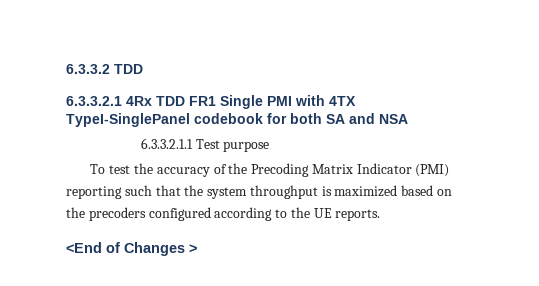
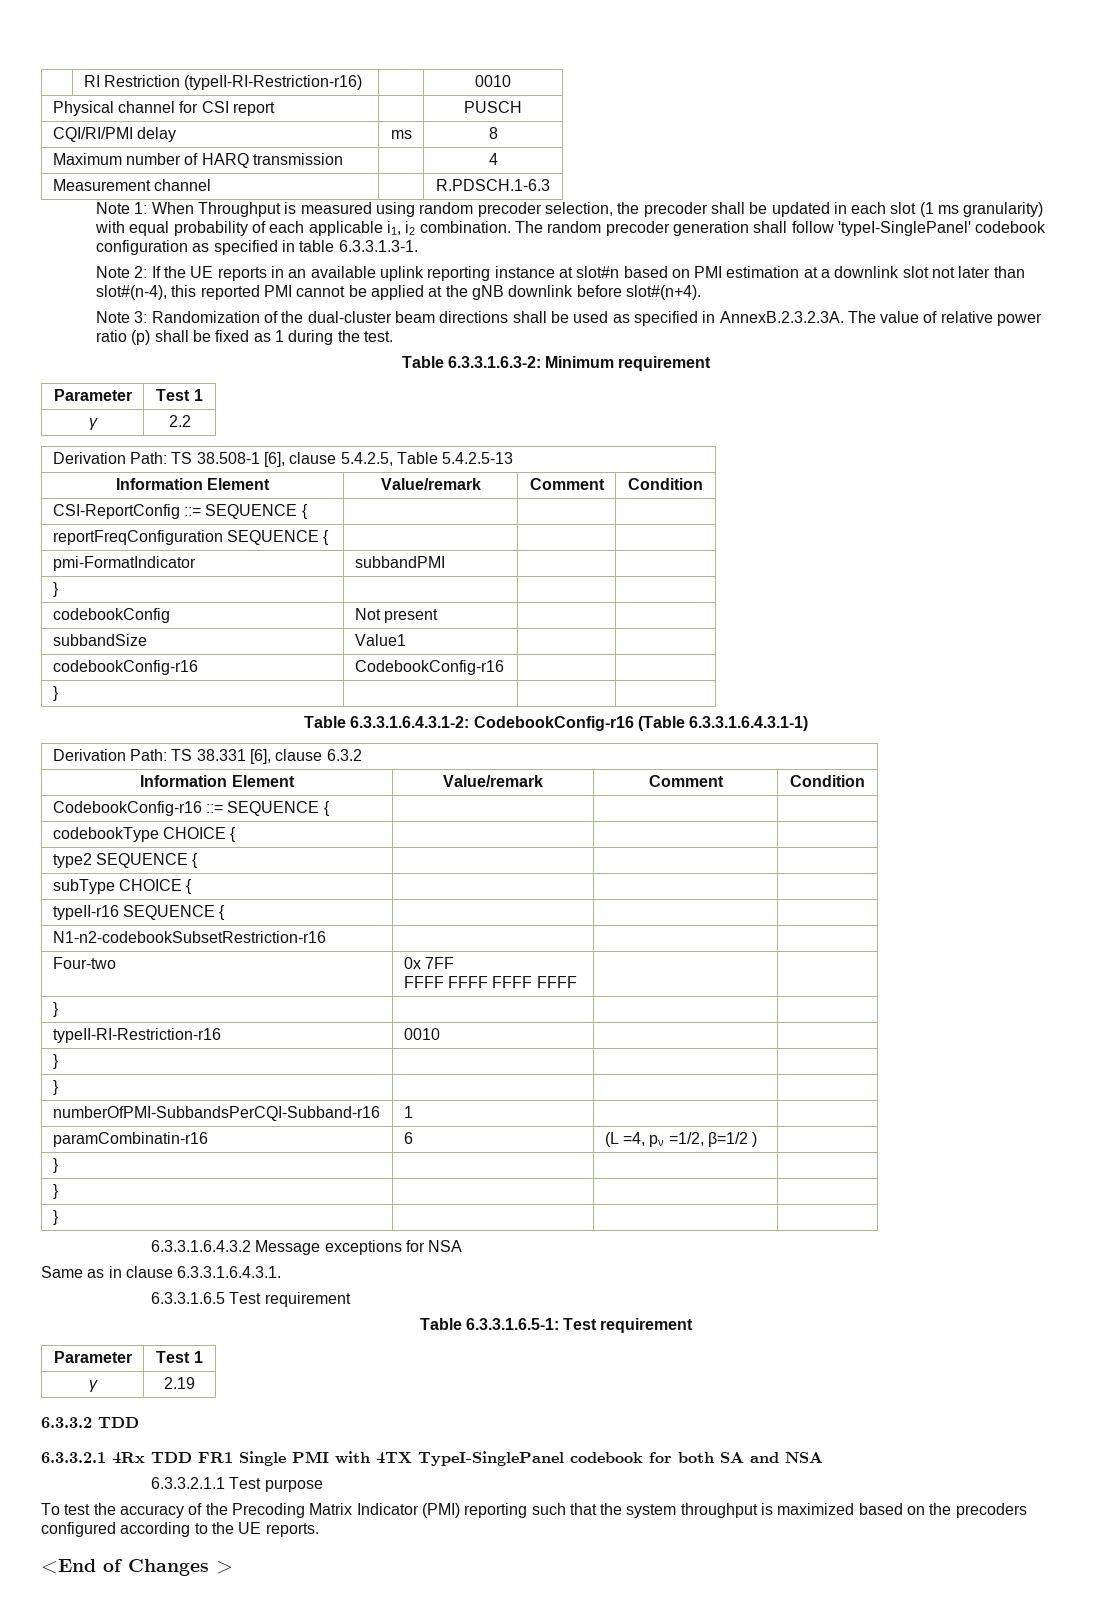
(66, 69) none -> [83,75,363,90] [475,75,511,87] [52,101,276,116] [464,101,522,113] [52,127,177,142] [390,130,412,139] [488,127,498,139] [52,153,344,168] [488,153,498,165] [52,179,212,191] [436,179,550,191] [96,202,1044,217] [95,221,1047,236] [96,240,418,255] [96,266,1025,281] [96,285,701,300] [96,311,1043,326] [96,330,393,345] [401,356,712,371] [53,389,132,401] [156,389,203,401] [88,418,98,430] [168,415,191,427] [52,452,514,467] [115,478,271,490] [380,478,481,490] [529,478,605,490] [628,478,703,490] [52,504,308,519] [52,530,330,545] [52,556,196,571] [354,556,445,568] [52,582,59,597] [52,608,170,623] [354,608,439,623] [52,634,147,646] [354,634,406,646] [52,660,198,675] [354,660,504,675] [52,686,59,701] [303,716,809,731] [52,749,362,764] [140,775,295,787] [443,775,543,787] [648,775,724,787] [790,775,865,787] [52,801,330,816] [52,827,237,842] [52,853,199,868] [52,879,193,894] [52,905,226,920] [52,931,326,943] [52,957,116,969] [403,957,455,969] [403,976,577,988] [52,1002,59,1017] [52,1028,221,1043] [403,1028,440,1040] [52,1054,59,1069] [52,1080,59,1095] [52,1106,380,1121] [403,1106,413,1118] [52,1132,208,1147] [403,1132,413,1144] [604,1132,758,1147] [52,1158,59,1173] [52,1184,59,1199] [52,1210,59,1225] [151,1240,463,1255] [41,1266,282,1278] [151,1292,351,1307] [419,1318,694,1333] [53,1351,132,1363] [156,1351,203,1363] [88,1380,98,1392] [164,1377,195,1389] | RI Restriction (typeII-RI-Restriction-r16) | | 0010 // Physical channel for CSI report | | PUSCH // CQI/RI/PMI delay | ms | 8 // Maximum number of HARQ transmission | | 4 // Measurement channel | | R.PDSCH.1-6.3 // Note 1: When Throughput is measured using random precoder selection, the precoder shall be updated in each slot (1 ms granularity) with equal probability of each applicable i1, i2 combination. The random precoder generation shall follow 'typeI-SinglePanel' codebook configuration as specified in table 6.3.3.1.3-1. // Note 2: If the UE reports in an available uplink reporting instance at slot#n based on PMI estimation at a downlink slot not later than slot#(n-4), this reported PMI cannot be applied at the gNB downlink before slot#(n+4). // Note 3: Randomization of the dual-cluster beam directions shall be used as specified in AnnexB.2.3.2.3A. The value of relative power ratio (p) shall be fixed as 1 during the test. // Table 6.3.3.1.6.3-2: Minimum requirement // Parameter | Test 1 // γ | 2.2 // Derivation Path: TS 38.508-1 [6], clause 5.4.2.5, Table 5.4.2.5-13 // Information Element | Value/remark | Comment | Condition // CSI-ReportConfig ::= SEQUENCE { | | | // reportFreqConfiguration SEQUENCE { | | | // pmi-FormatIndicator | subbandPMI | | // } | | | // codebookConfig | Not present | | // subbandSize | Value1 | | // codebookConfig-r16 | CodebookConfig-r16 | | // } | | | // Table 6.3.3.1.6.4.3.1-2: CodebookConfig-r16 (Table 6.3.3.1.6.4.3.1-1) // Derivation Path: TS 38.331 [6], clause 6.3.2 // Information Element | Value/remark | Comment | Condition // CodebookConfig-r16 ::= SEQUENCE { | | | // codebookType CHOICE { | | | // type2 SEQUENCE { | | | // subType CHOICE { | | | // typeII-r16 SEQUENCE { | | | // N1-n2-codebookSubsetRestriction-r16 | | | // Four-two | 0x 7FF // FFFF FFFF FFFF FFFF | | // } | | | // typeII-RI-Restriction-r16 | 0010 | | // } | | | // } | | | // numberOfPMI-SubbandsPerCQI-Subband-r16 | 1 | | // paramCombinatin-r16 | 6 | (L =4, pν =1/2, β=1/2 ) | // } | | | // } | | | // } | | | // 6.3.3.1.6.4.3.2 Message exceptions for NSA // Same as in clause 6.3.3.1.6.4.3.1. // 6.3.3.1.6.5 Test requirement // Table 6.3.3.1.6.5-1: Test requirement // Parameter | Test 1 // γ | 2.19 //

